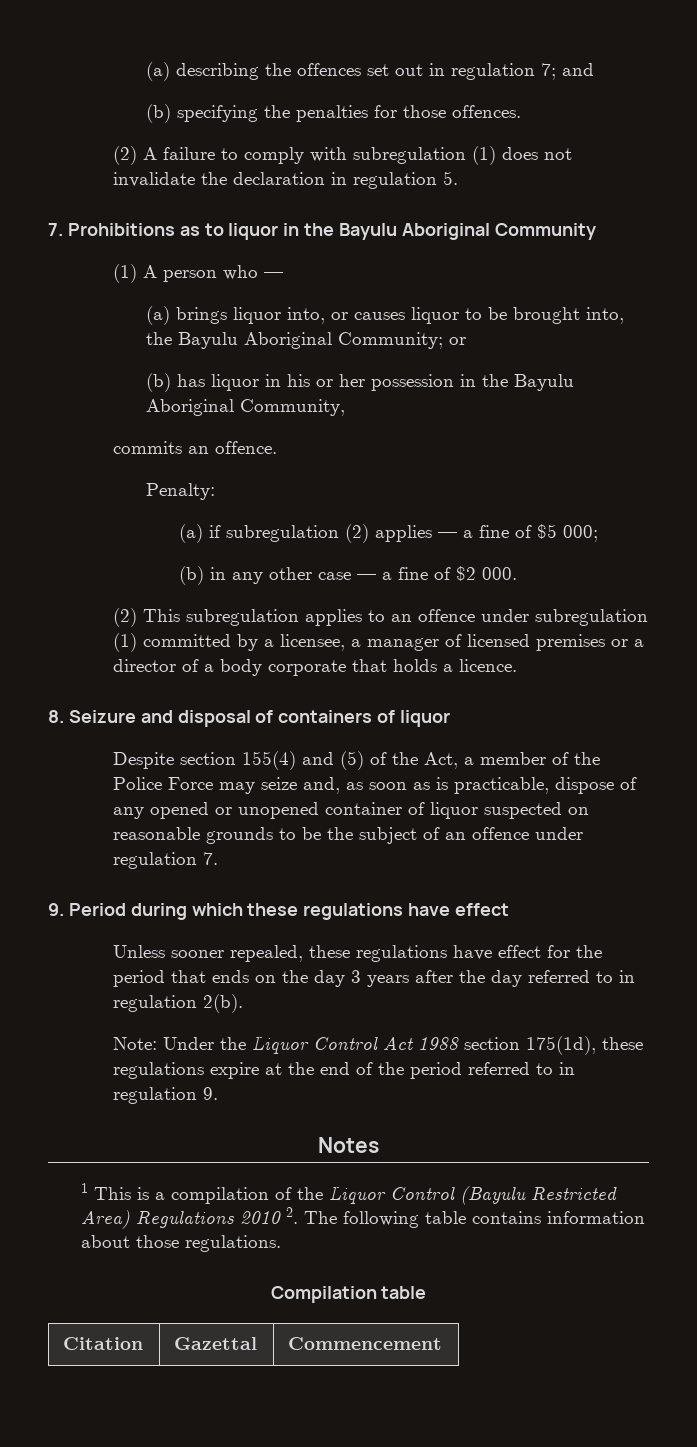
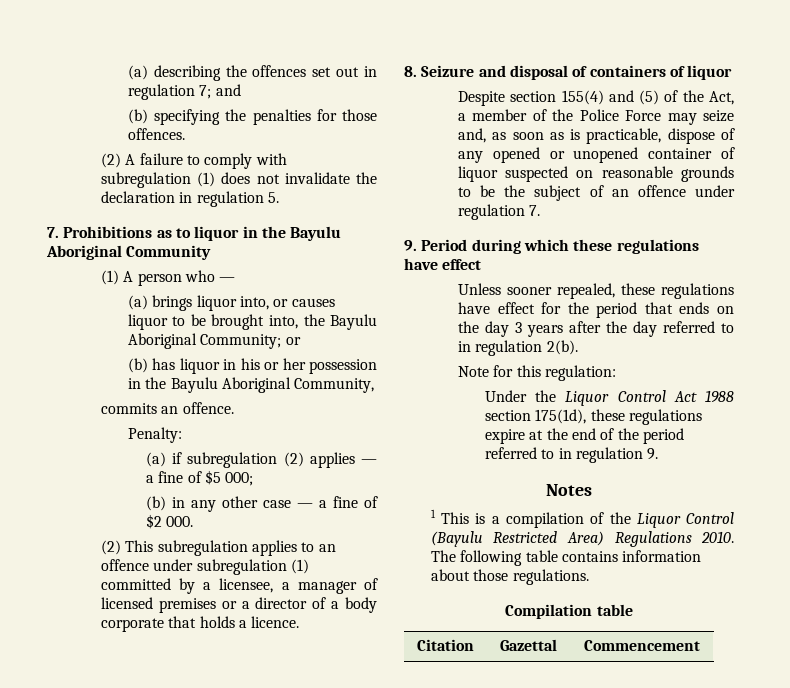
[113,1037,158,1050] Note: -> [457,365,616,381] Note for this regulation: //
[239,1207,298,1224] 2010 2. -> [701,531,734,543] 2010.

